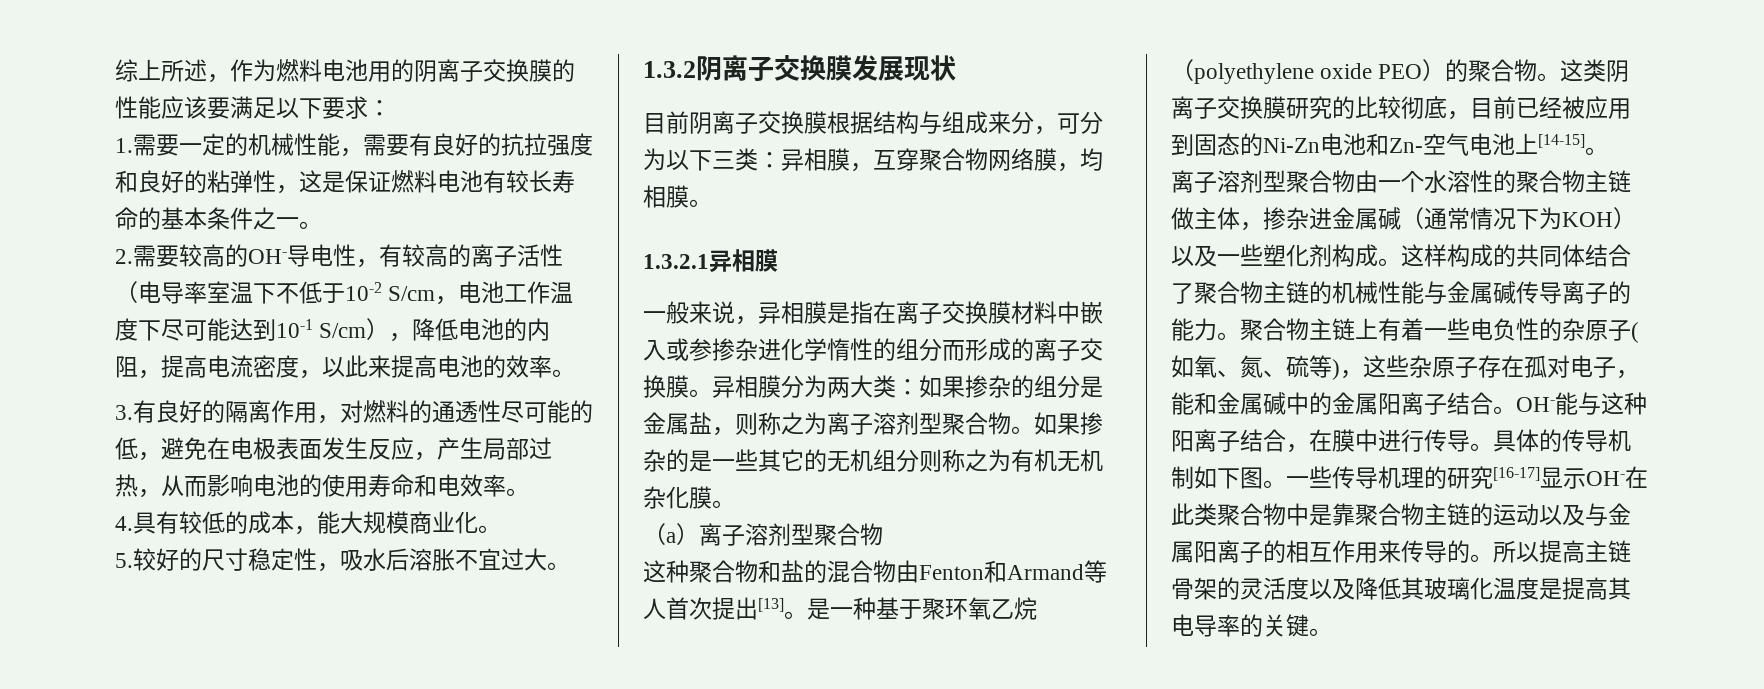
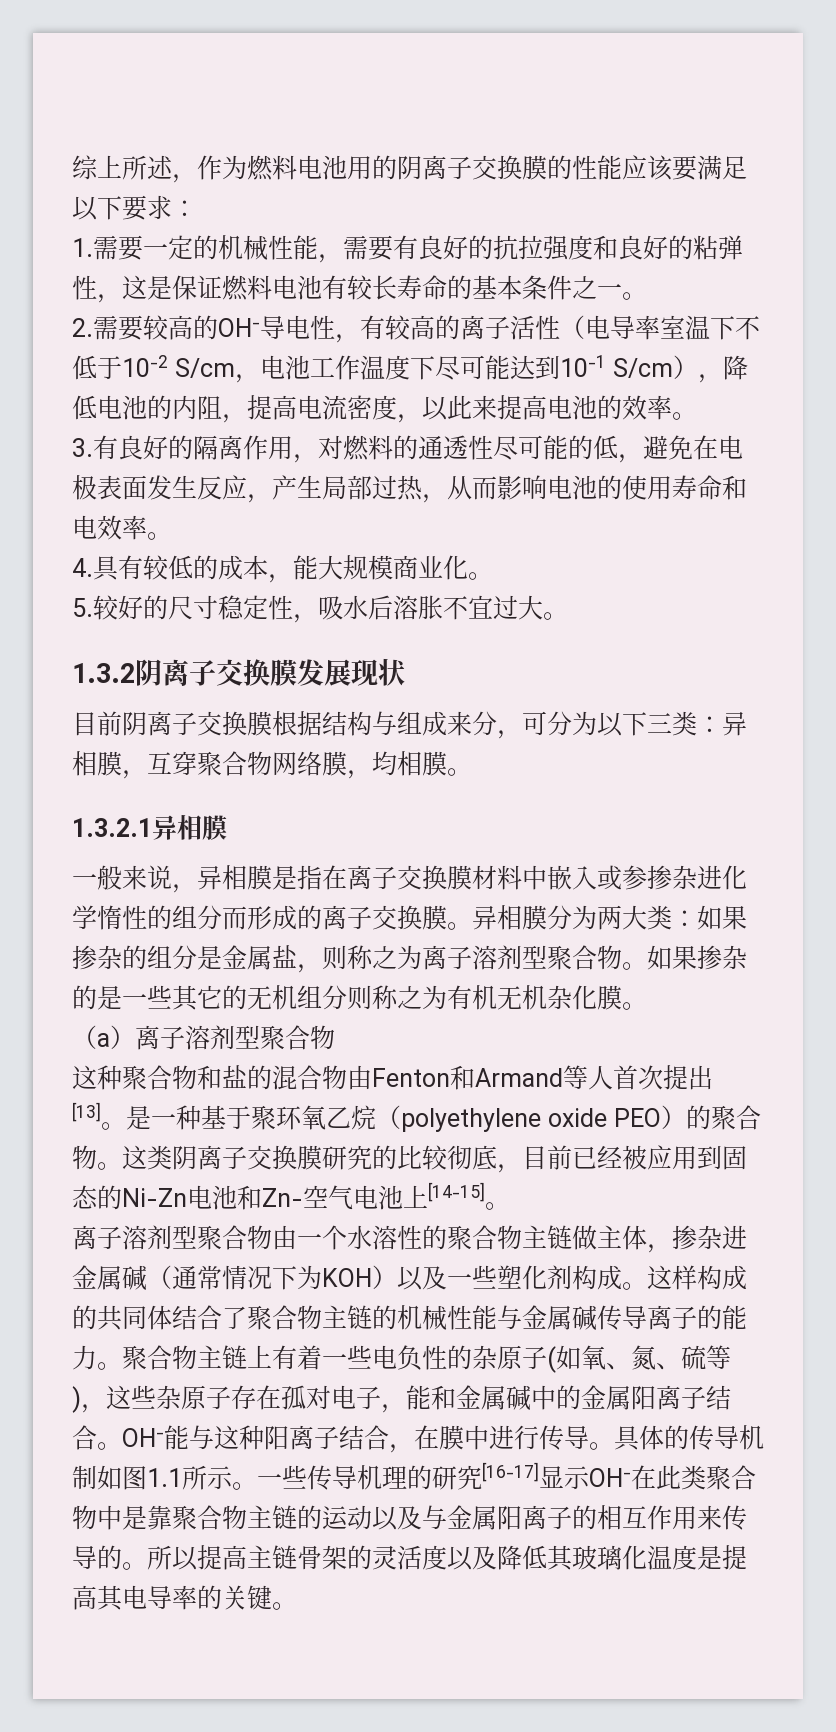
[1217,467,1263,489] 下图 -> [122,1465,233,1490] 图1.1所示

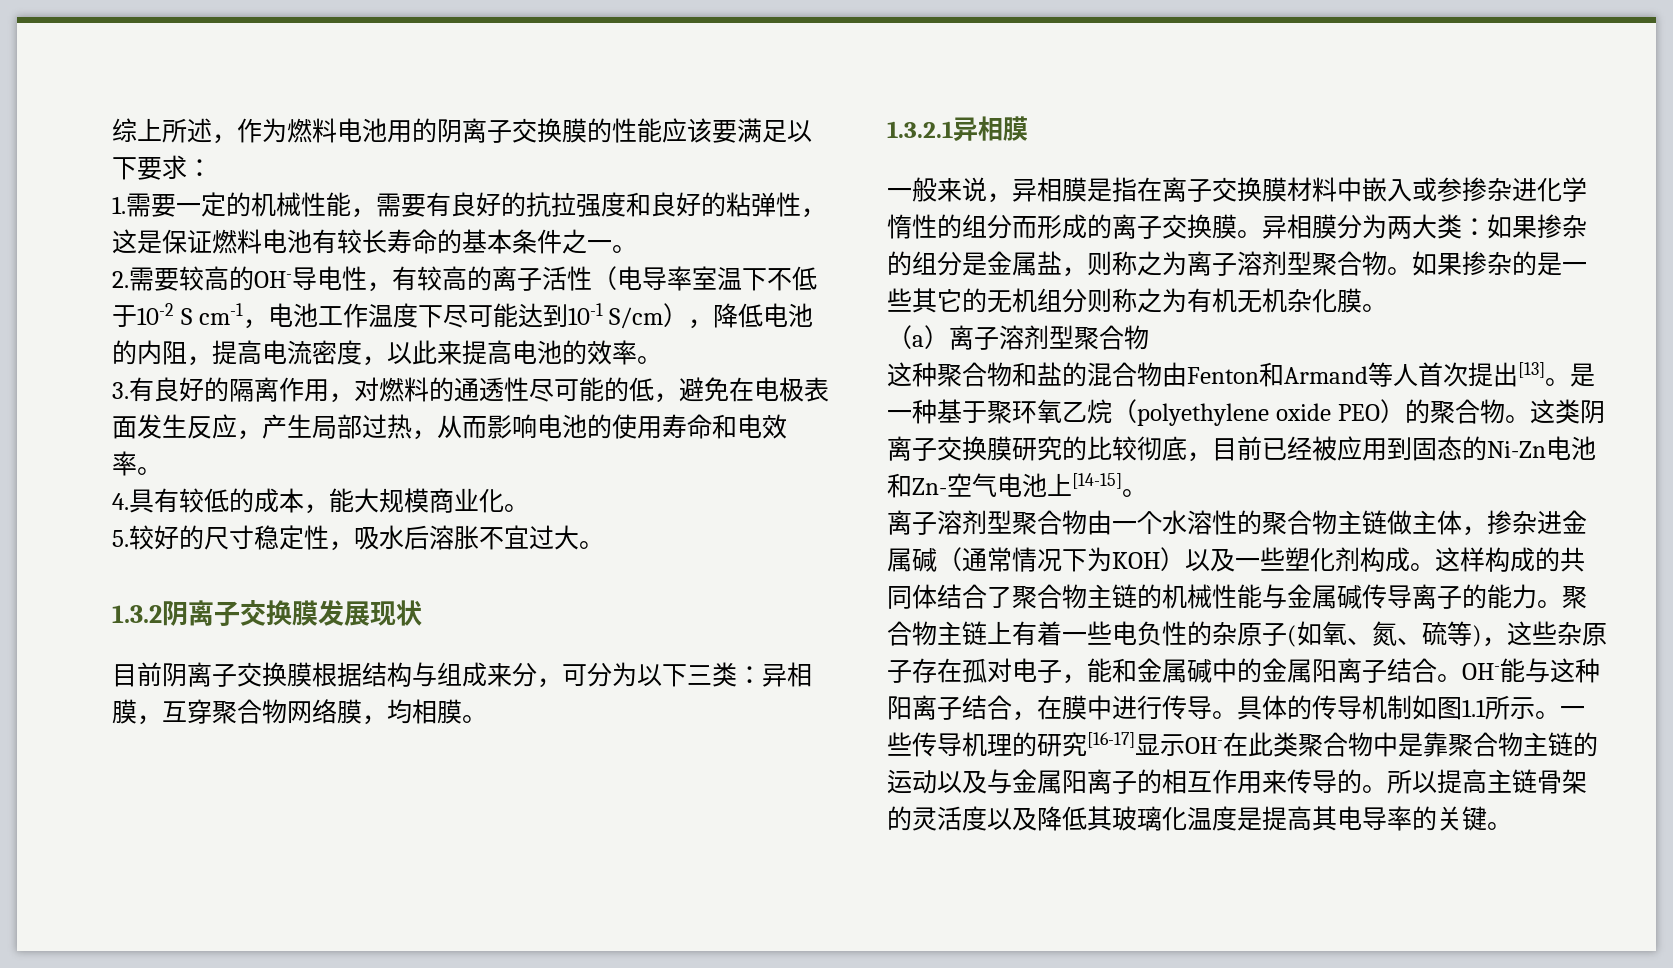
[175,358,235,378] S/cm -> [180,303,243,325] S cm-1

